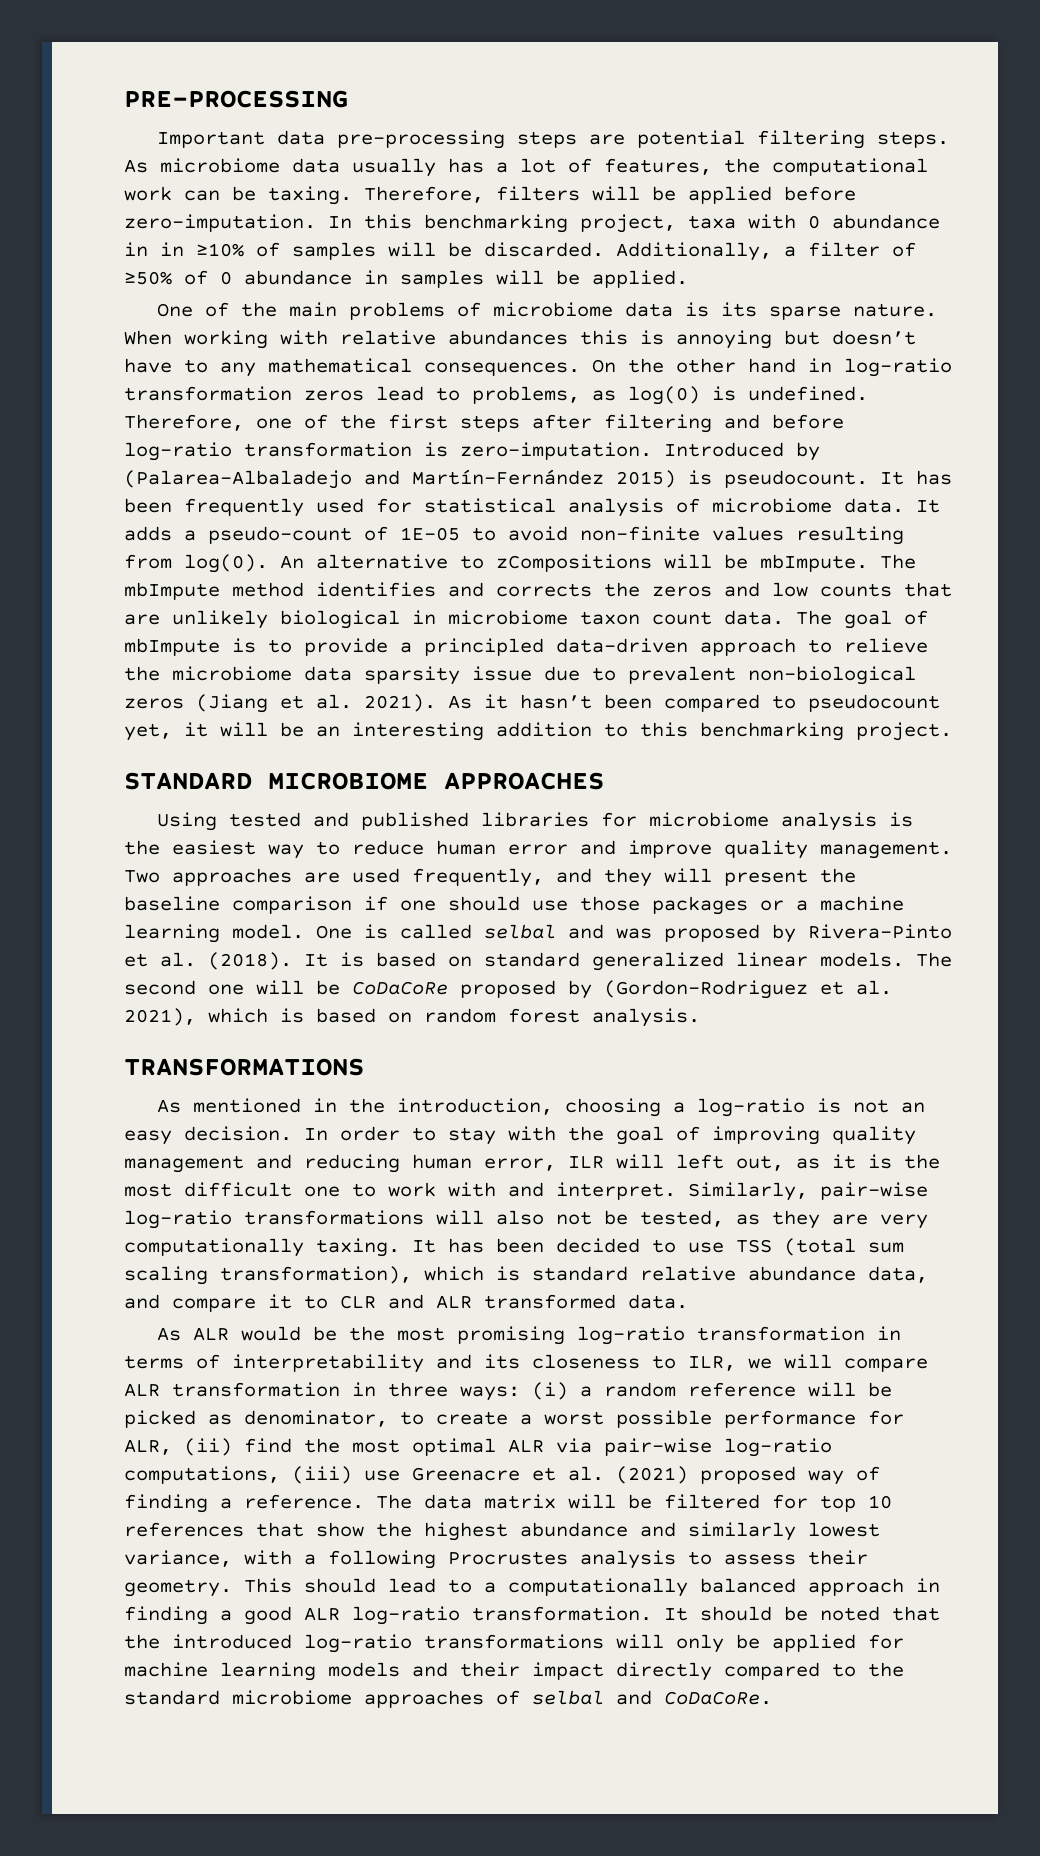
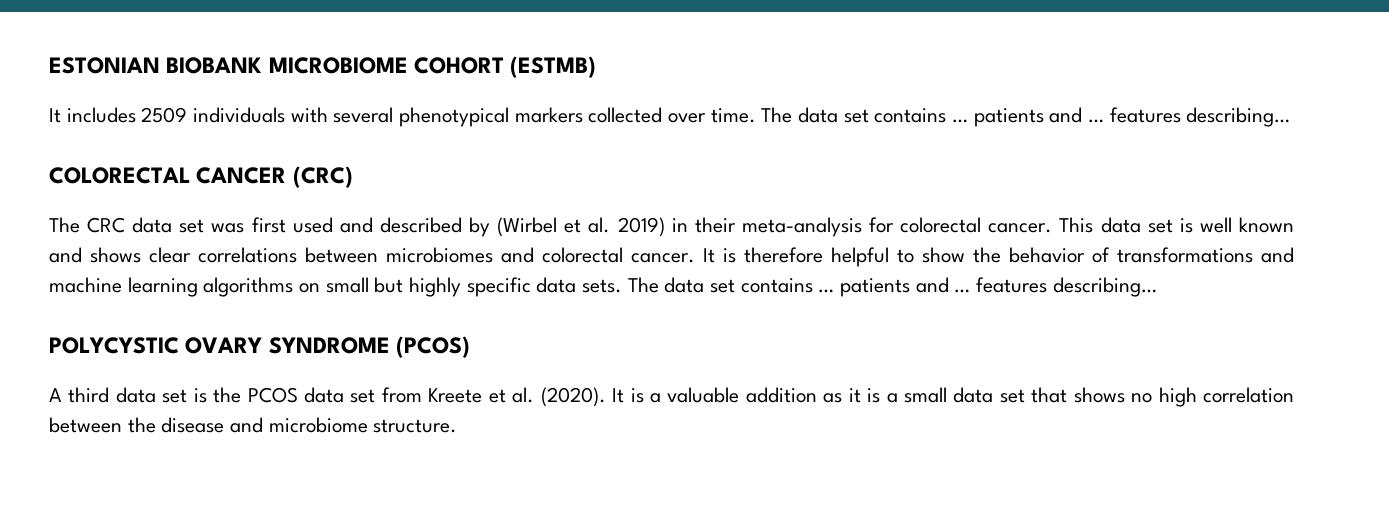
[124,90,348,108] [156,130,949,149] [124,158,928,177] [124,186,856,205] [124,214,940,233] [124,242,916,261] [124,270,688,288] [156,302,937,320] [124,330,916,349] [124,358,952,377] [124,386,868,405] [124,414,844,433] [124,442,820,461] [124,469,952,489] [124,498,940,517] [124,526,904,545] [124,554,916,573] [124,582,952,600] [124,610,928,629] [124,638,928,656] [124,666,916,685] [124,694,940,713] [124,722,952,741] [124,772,604,790] [156,812,913,831] [124,840,952,859] [124,868,856,887] [124,896,904,915] [124,924,952,943] [124,952,952,971] [124,980,892,999] [124,1008,700,1027] [124,1058,364,1076] [156,1098,925,1117] [124,1126,916,1145] [124,1154,940,1173] [124,1182,928,1201] [124,1210,928,1229] [124,1238,904,1257] [124,1266,928,1285] [124,1294,688,1312] [156,1326,901,1345] [124,1354,928,1373] [124,1382,892,1401] [124,1410,904,1428] [124,1438,832,1457] [124,1466,880,1485] [124,1494,892,1513] [124,1522,880,1541] [124,1550,868,1569] [124,1578,940,1597] [124,1606,940,1625] [124,1634,904,1653] [124,1662,904,1681] [124,1690,772,1708] PRE-PROCESSING // Important data pre-processing steps are potential filtering steps. As microbiome data usually has a lot of features, the computational work can be taxing. Therefore, filters will be applied before zero-imputation. In this benchmarking project, taxa with 0 abundance in in ≥10% of samples will be discarded. Additionally, a filter of ≥50% of 0 abundance in samples will be applied. // One of the main problems of microbiome data is its sparse nature. When working with relative abundances this is annoying but doesn’t have to any mathematical consequences. On the other hand in log-ratio transformation zeros lead to problems, as log(0) is undefined. Therefore, one of the first steps after filtering and before log-ratio transformation is zero-imputation. Introduced by (Palarea-Albaladejo and Martín-Fernández 2015) is pseudocount. It has been frequently used for statistical analysis of microbiome data. It adds a pseudo-count of 1E-05 to avoid non-finite values resulting from log(0). An alternative to zCompositions will be mbImpute. The mbImpute method identifies and corrects the zeros and low counts that are unlikely biological in microbiome taxon count data. The goal of mbImpute is to provide a principled data-driven approach to relieve the microbiome data sparsity issue due to prevalent non-biological zeros (Jiang et al. 2021). As it hasn’t been compared to pseudocount yet, it will be an interesting addition to this benchmarking project. // STANDARD MICROBIOME APPROACHES // Using tested and published libraries for microbiome analysis is the easiest way to reduce human error and improve quality management. Two approaches are used frequently, and they will present the baseline comparison if one should use those packages or a machine learning model. One is called selbal and was proposed by Rivera-Pinto et al. (2018). It is based on standard generalized linear models. The second one will be CoDaCoRe proposed by (Gordon-Rodriguez et al. 2021), which is based on random forest analysis. // TRANSFORMATIONS // As mentioned in the introduction, choosing a log-ratio is not an easy decision. In order to stay with the goal of improving quality management and reducing human error, ILR will left out, as it is the most difficult one to work with and interpret. Similarly, pair-wise log-ratio transformations will also not be tested, as they are very computationally taxing. It has been decided to use TSS (total sum scaling transformation), which is standard relative abundance data, and compare it to CLR and ALR transformed data. // As ALR would be the most promising log-ratio transformation in terms of interpretability and its closeness to ILR, we will compare ALR transformation in three ways: (i) a random reference will be picked as denominator, to create a worst possible performance for ALR, (ii) find the most optimal ALR via pair-wise log-ratio computations, (iii) use Greenacre et al. (2021) proposed way of finding a reference. The data matrix will be filtered for top 10 references that show the highest abundance and similarly lowest variance, with a following Procrustes analysis to assess their geometry. This should lead to a computationally balanced approach in finding a good ALR log-ratio transformation. It should be noted that the introduced log-ratio transformations will only be applied for machine learning models and their impact directly compared to the standard microbiome approaches of selbal and CoDaCoRe. -> [49,56,597,78] [49,107,1291,127] [49,166,353,188] [49,217,1294,237] [49,247,1294,267] [49,277,1157,297] [49,336,471,358] [49,387,1294,407] [49,417,458,433] ESTONIAN BIOBANK MICROBIOME COHORT (ESTMB) // It includes 2509 individuals with several phenotypical markers collected over time. The data set contains … patients and … features describing… // COLORECTAL CANCER (CRC) // The CRC data set was first used and described by (Wirbel et al. 2019) in their meta-analysis for colorectal cancer. This data set is well known and shows clear correlations between microbiomes and colorectal cancer. It is therefore helpful to show the behavior of transformations and machine learning algorithms on small but highly specific data sets. The data set contains … patients and … features describing… // POLYCYSTIC OVARY SYNDROME (PCOS) // A third data set is the PCOS data set from Kreete et al. (2020). It is a valuable addition as it is a small data set that shows no high correlation between the disease and microbiome structure.

